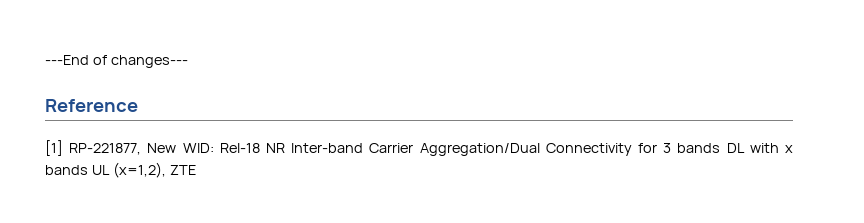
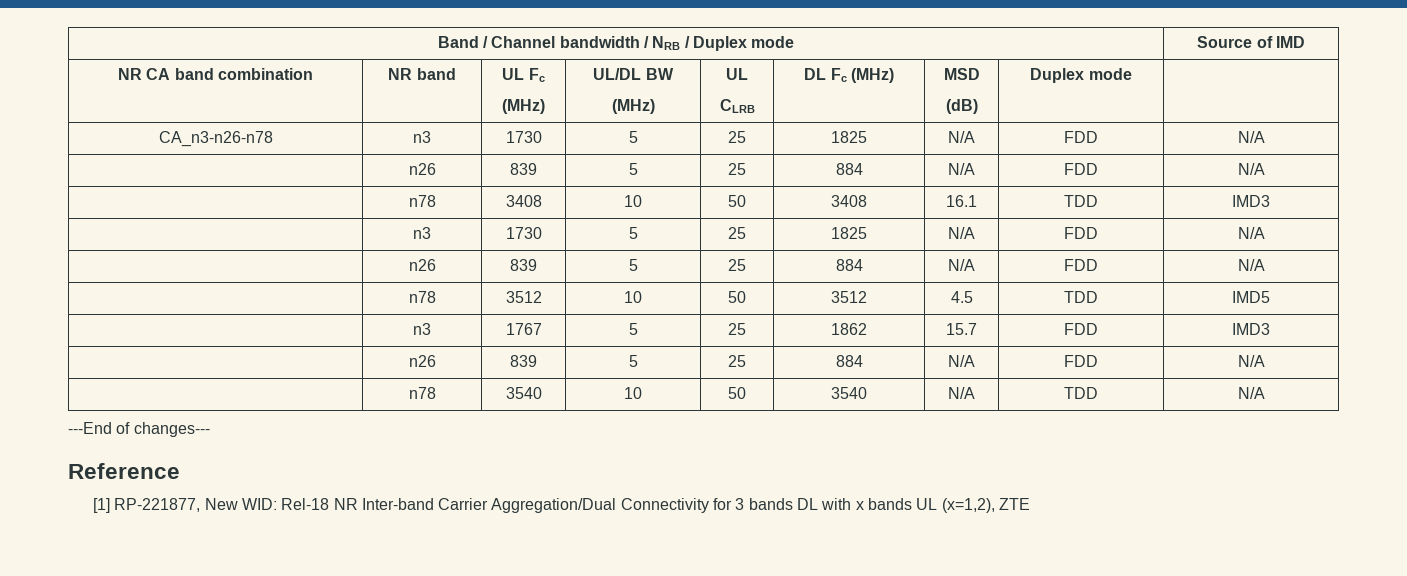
(45, 60) none -> [437,36,795,51] [1197,36,1305,48] [118,68,313,80] [388,68,456,80] [502,68,545,82] [502,99,545,114] [593,68,674,80] [611,99,655,114] [726,68,748,80] [719,99,755,113] [804,68,894,83] [943,68,980,80] [945,99,978,114] [1030,68,1132,83] [158,131,273,147] [413,131,431,143] [505,131,542,143] [628,131,638,143] [728,131,746,143] [831,131,867,143] [948,131,975,143] [1064,131,1098,143] [1237,131,1265,143] [408,163,436,175] [510,163,537,175] [628,163,638,175] [728,163,746,175] [835,163,863,175] [948,163,975,175] [1064,163,1098,175] [1237,163,1265,175] [408,195,436,207] [505,195,542,207] [624,195,642,207] [728,195,746,207] [831,195,867,207] [946,195,977,207] [1064,195,1098,207] [1232,195,1270,207] [413,227,431,239] [505,227,542,239] [628,227,638,239] [728,227,746,239] [831,227,867,239] [948,227,975,239] [1064,227,1098,239] [1237,227,1265,239] [408,259,436,271] [510,259,537,271] [628,259,638,271] [728,259,746,271] [835,259,863,271] [948,259,975,271] [1064,259,1098,271] [1237,259,1265,271] [408,291,436,303] [505,291,542,303] [624,291,642,303] [728,291,746,303] [831,291,867,303] [950,291,973,303] [1064,291,1098,303] [1232,291,1270,303] [413,323,431,335] [505,323,542,335] [628,323,638,335] [728,323,746,335] [831,323,867,335] [946,323,977,335] [1064,323,1098,335] [1232,323,1270,335] [408,355,436,367] [510,355,537,367] [628,355,638,367] [728,355,746,367] [835,355,863,367] [948,355,975,367] [1064,355,1098,367] [1237,355,1265,367] [408,387,436,399] [505,387,542,399] [624,387,642,399] [728,387,746,399] [831,387,867,399] [948,387,975,399] [1064,387,1098,399] [1237,387,1265,399] Band / Channel bandwidth / NRB / Duplex mode | Source of IMD // NR CA band combination | NR band | UL Fc // (MHz) | UL/DL BW // (MHz) | UL // CLRB | DL Fc (MHz) | MSD // (dB) | Duplex mode | // CA_n3-n26-n78 | n3 | 1730 | 5 | 25 | 1825 | N/A | FDD | N/A // | n26 | 839 | 5 | 25 | 884 | N/A | FDD | N/A // | n78 | 3408 | 10 | 50 | 3408 | 16.1 | TDD | IMD3 // | n3 | 1730 | 5 | 25 | 1825 | N/A | FDD | N/A // | n26 | 839 | 5 | 25 | 884 | N/A | FDD | N/A // | n78 | 3512 | 10 | 50 | 3512 | 4.5 | TDD | IMD5 // | n3 | 1767 | 5 | 25 | 1862 | 15.7 | FDD | IMD3 // | n26 | 839 | 5 | 25 | 884 | N/A | FDD | N/A // | n78 | 3540 | 10 | 50 | 3540 | N/A | TDD | N/A //

